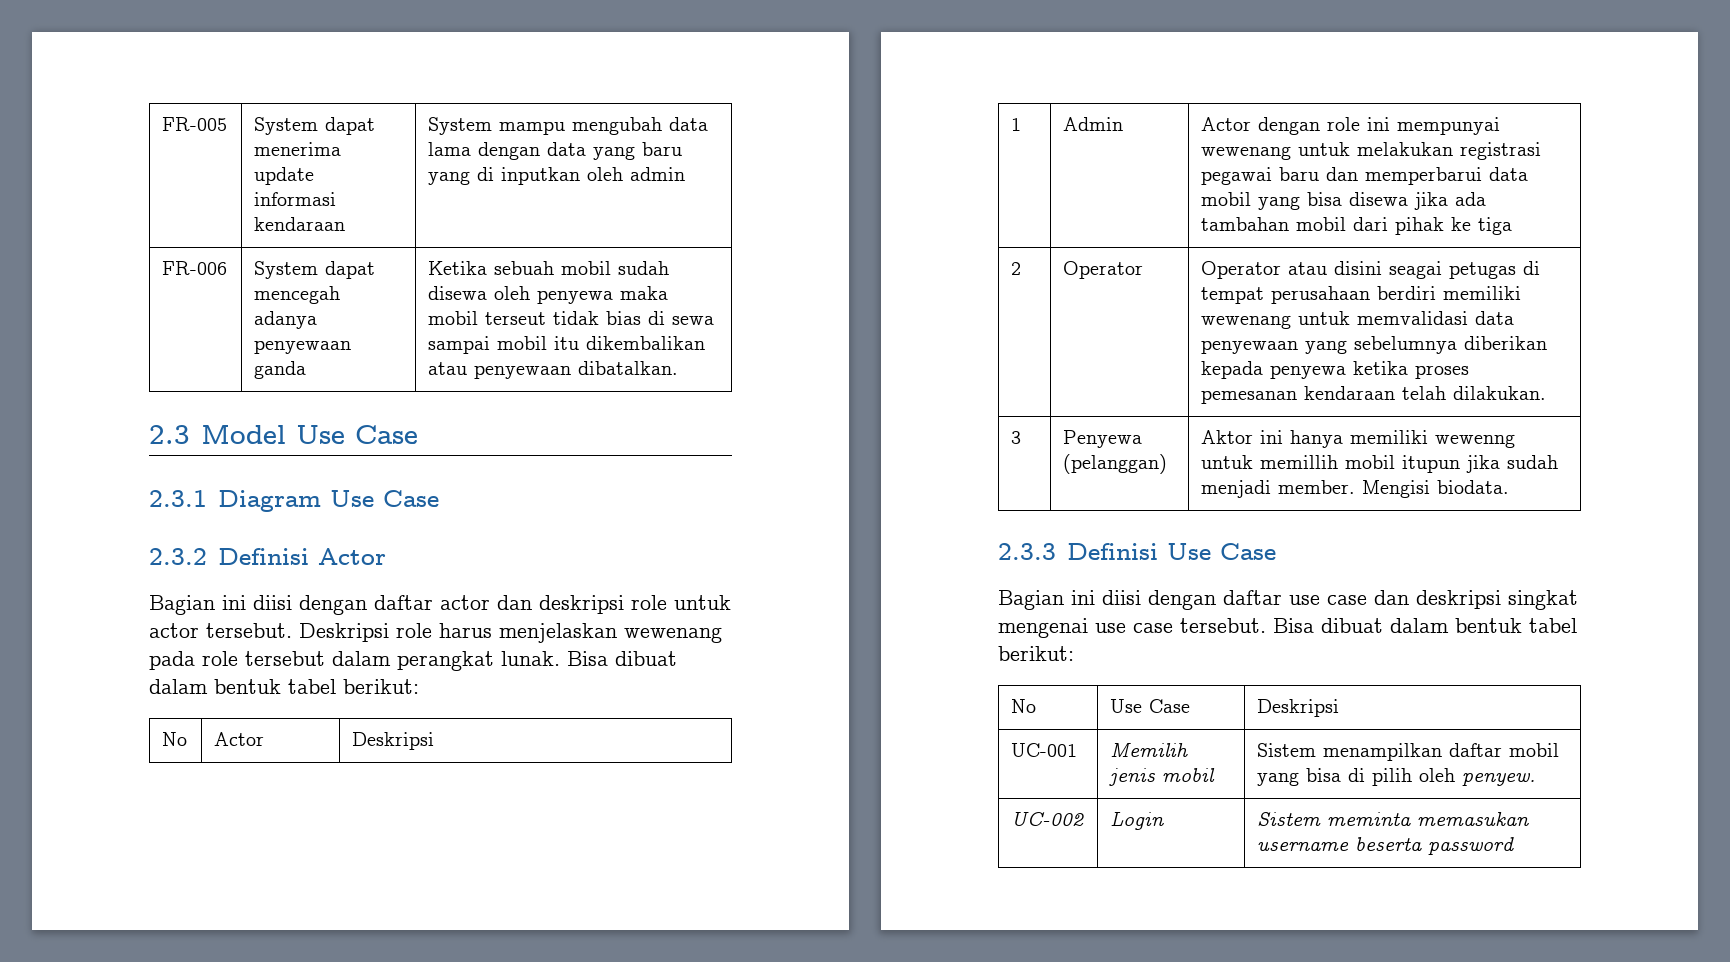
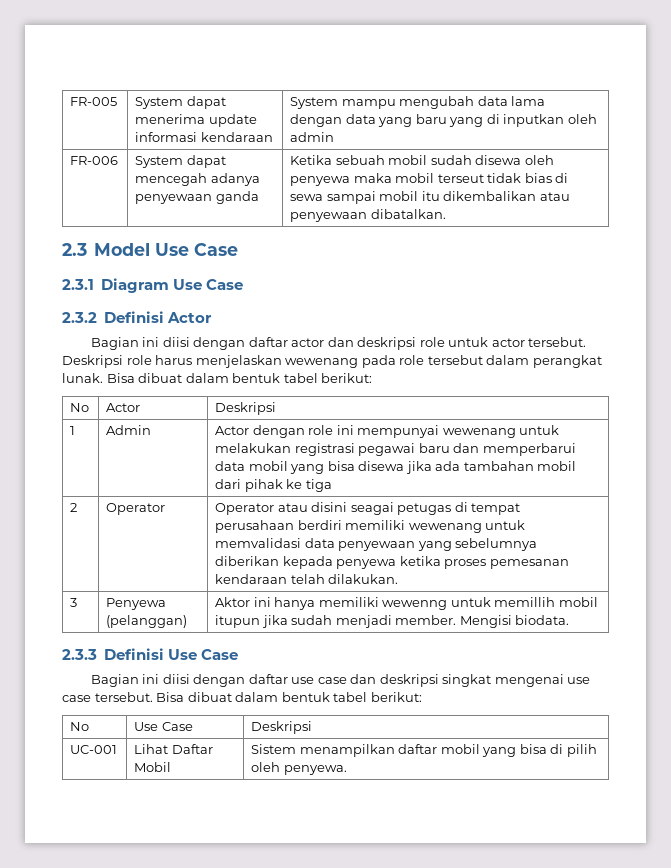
[1110,742,1189,757] [1109,768,1216,786] Memilih jenis mobil -> [134,744,213,754] [134,762,172,772] Lihat Daftar Mobil
[1462,773,1537,786] [1011,811,1085,826] [1110,811,1165,830] [1257,812,1530,826] [1257,837,1515,855] penyew. // UC-002 | Login | Sistem meminta memasukan username beserta password -> [283,765,347,775] penyewa.

